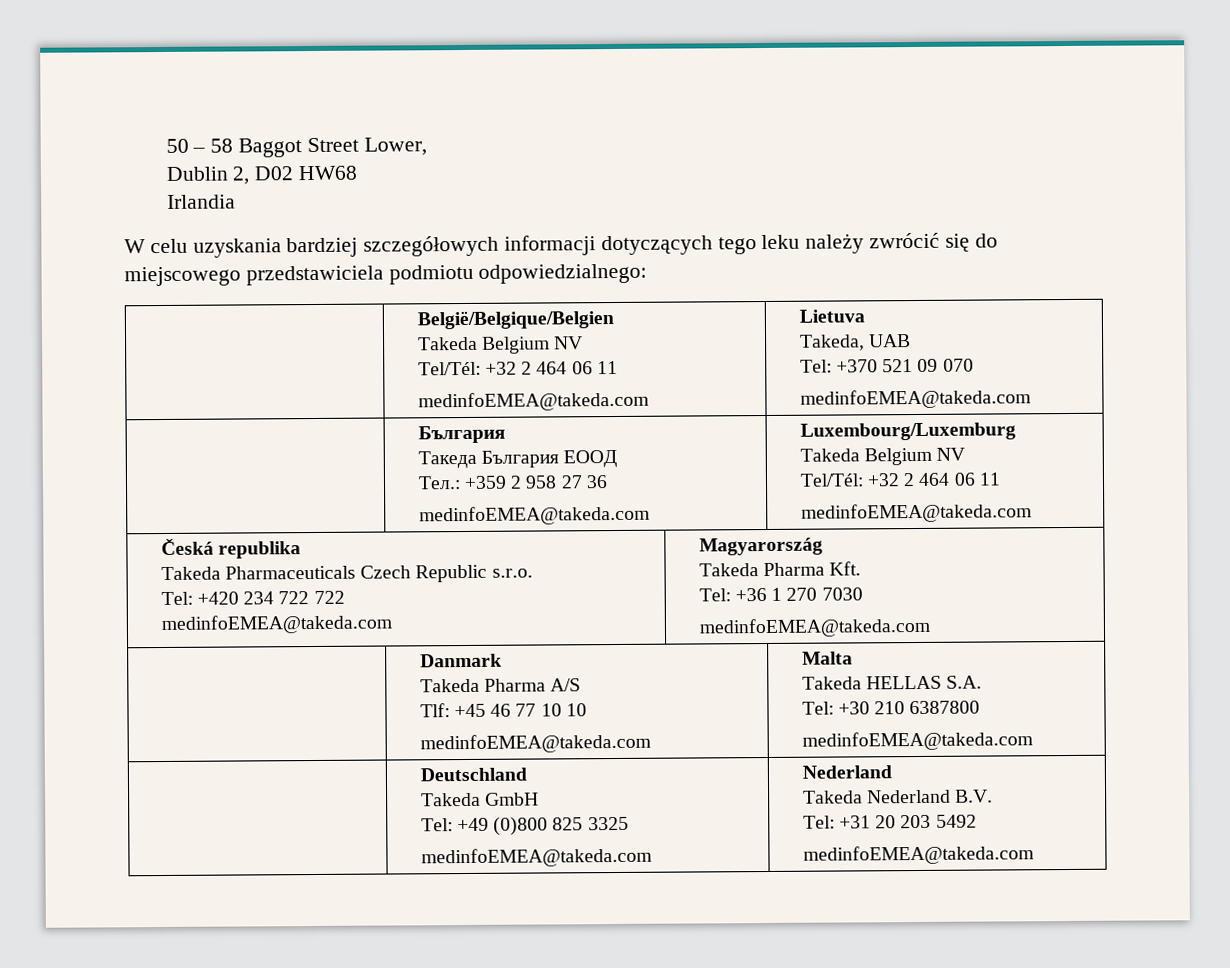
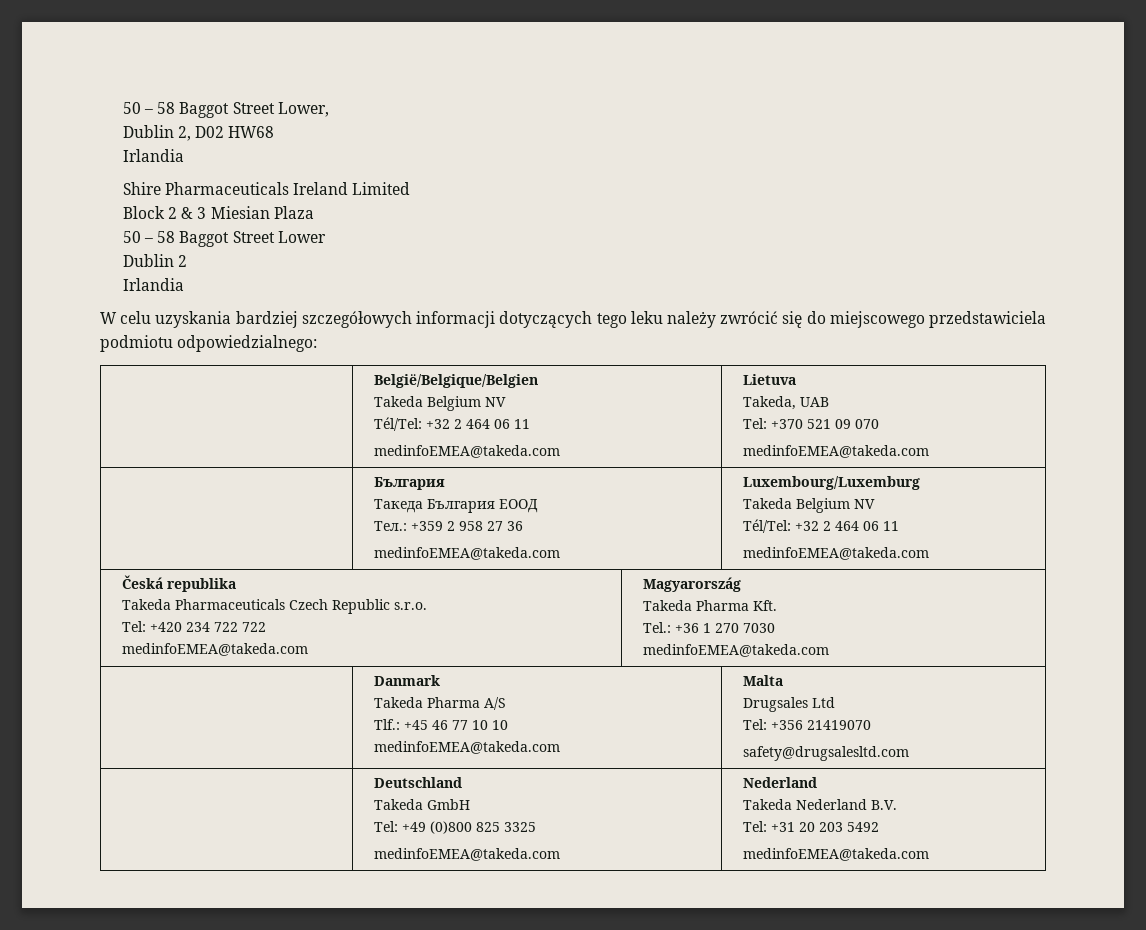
(236, 201) none -> [122,182,411,195] [122,206,314,219] [122,231,326,247] [122,254,188,267] [122,278,184,291] // Shire Pharmaceuticals Ireland Limited // Block 2 & 3 Miesian Plaza // 50 – 58 Baggot Street Lower // Dublin 2 // Irlandia
[417,361,481,376] Tel/Tél: -> [374,417,423,431] Tél/Tel:
[799,473,864,487] Tel/Tél: -> [743,519,792,533] Tél/Tel:
[698,588,731,602] Tel: -> [643,622,672,633] Tel.:
[419,703,450,718] Tlf: -> [374,719,401,730] Tlf.:
[801,675,983,690] [801,700,981,715] [801,731,1033,751] Τakeda HELLAS S.A. // Tel: +30 210 6387800 // medinfoEMEA@takeda.com -> [743,697,836,712] [743,719,872,730] [743,746,910,761] Drugsales Ltd // Tel: +356 21419070 // safety@drugsalesltd.com

